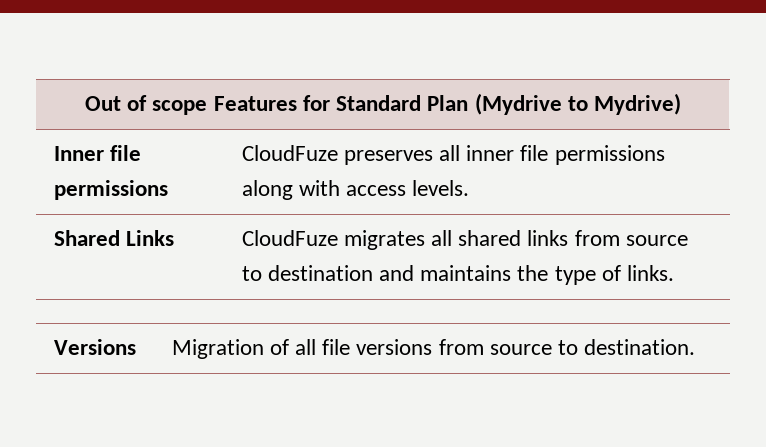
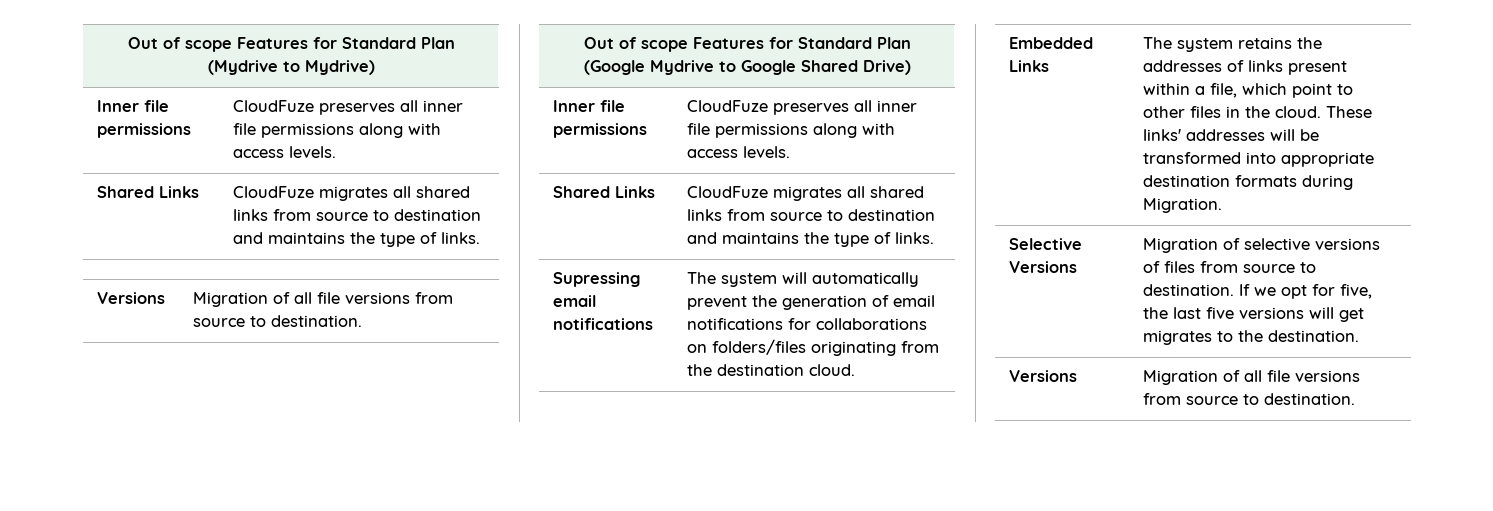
(696, 347) none -> [583,37,911,52] [583,60,911,75] [552,100,625,112] [552,123,647,138] [686,100,917,115] [686,123,895,138] [686,146,790,158] [552,186,655,198] [686,186,924,201] [686,209,935,221] [686,232,934,247] [552,272,640,287] [552,295,596,307] [552,318,653,330] [686,272,919,287] [686,295,935,310] [686,318,927,330] [686,339,939,356] [686,364,855,376] [1008,37,1093,49] [1008,60,1049,72] [1142,37,1322,52] [1142,60,1347,75] [1142,83,1353,98] [1142,106,1372,118] [1142,129,1319,141] [1142,152,1374,167] [1142,175,1353,190] [1142,198,1222,213] [1008,238,1082,250] [1008,261,1077,273] [1142,238,1380,253] [1142,261,1316,273] [1142,284,1372,299] [1142,307,1364,322] [1142,330,1359,345] [1008,370,1077,382] [1142,370,1360,385] [1142,393,1355,405] // Out of scope Features for Standard Plan (Google Mydrive to Google Shared Drive) // Inner file permissions | CloudFuze preserves all inner file permissions along with access levels. // Shared Links | CloudFuze migrates all shared links from source to destination and maintains the type of links. // Supressing email notifications | The system will automatically prevent the generation of email notifications for collaborations on folders/files originating from the destination cloud. // Embedded Links | The system retains the addresses of links present within a file, which point to other files in the cloud. These links' addresses will be transformed into appropriate destination formats during Migration. // Selective Versions | Migration of selective versions of files from source to destination. If we opt for five, the last five versions will get migrates to the destination. // Versions | Migration of all file versions from source to destination.

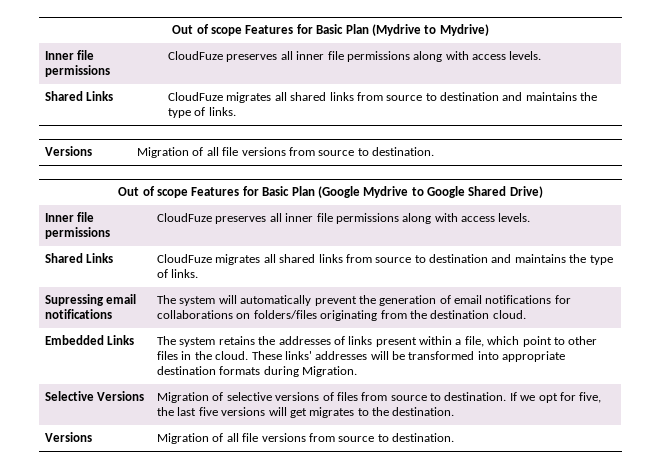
[127,37,416,52] Out of scope Features for Standard -> [172,24,344,36] Out of scope Features for Basic
[797,37,872,49] Standard -> [262,186,290,196] Basic

